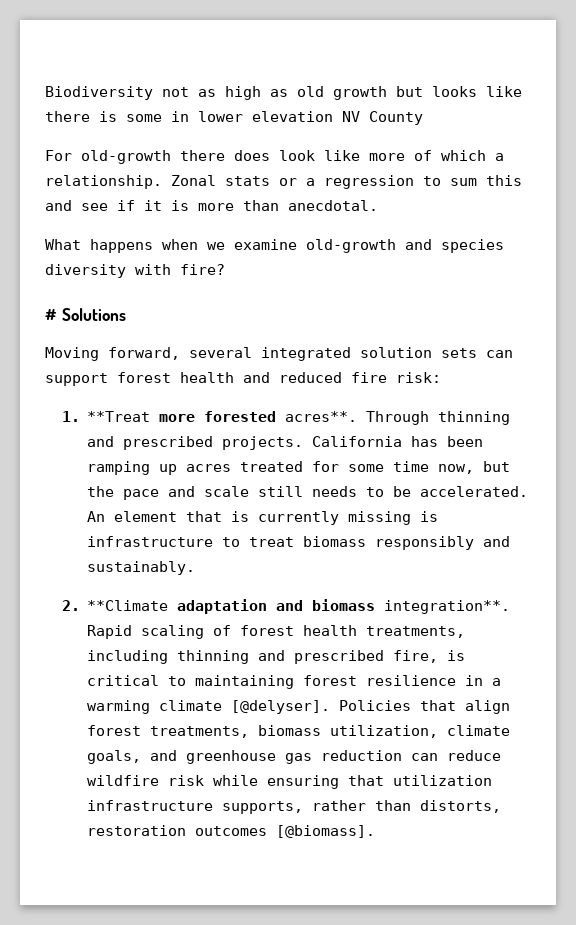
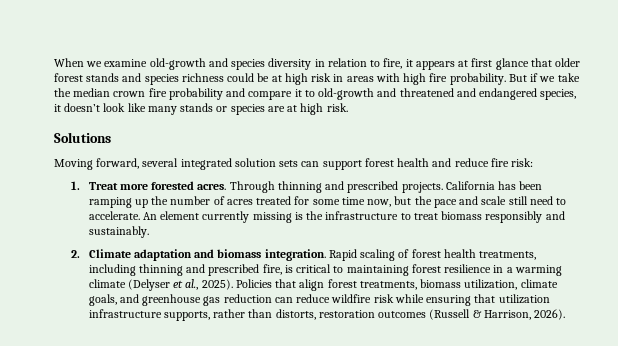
[45,86,522,100] [45,111,423,125] [45,150,504,164] [45,175,522,189] [45,200,378,211] [45,239,198,253] Biodiversity not as high as old growth but looks like there is some in lower elevation NV County // For old-growth there does look like more of which a relationship. Zonal stats or a regression to sum this and see if it is more than anecdotal. // What happens when -> [54,58,84,67] When
[135,264,225,275] [45,309,57,321] with fire? // # -> [314,58,581,70] [54,73,580,85] [54,88,577,100] [54,103,348,115] in relation to fire, it appears at first glance that older forest stands and species richness could be at high risk in areas with high fire probability. But if we take the median crown fire probability and compare it to old-growth and threatened and endangered species, it doesn’t look like many stands or species are at high risk. //
[279,372,342,383] reduced -> [454,158,489,167] reduce
[87,411,151,422] **Treat -> [88,182,118,190] Treat
[285,411,358,422] acres**. -> [197,183,227,190] acres.
(178, 469) none -> [151,196,225,205] the number of
[312,486,529,497] [87,511,250,522] needs to be accelerated. An element that is -> [529,196,567,205] [88,211,200,220] need to accelerate. An element
(439, 516) none -> [306,211,324,220] the
[87,600,169,611] **Climate -> [88,249,131,258] Climate
[384,600,511,614] integration**. -> [264,249,326,261] integration.
[231,700,331,714] [@delyser]. -> [127,279,233,291] (Delyser et al., 2025).
[276,825,376,838] [@biomass]. -> [429,309,566,320] (Russell & Harrison, 2026).

